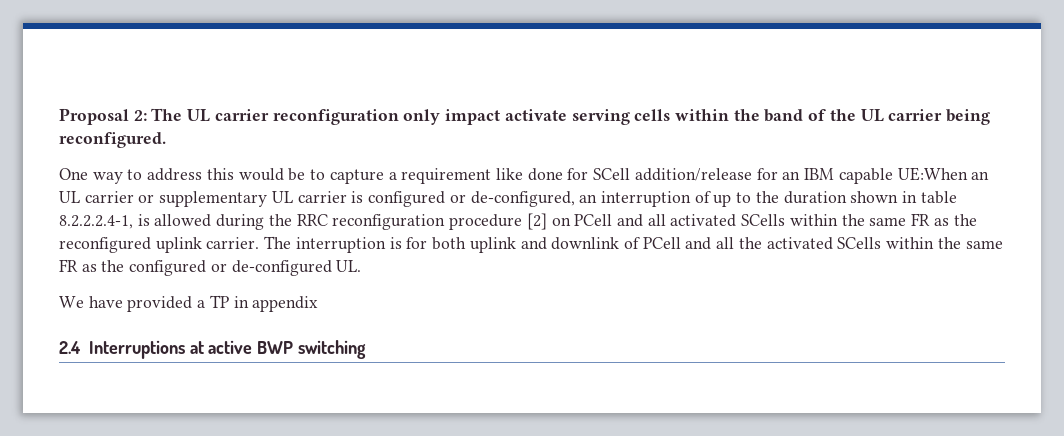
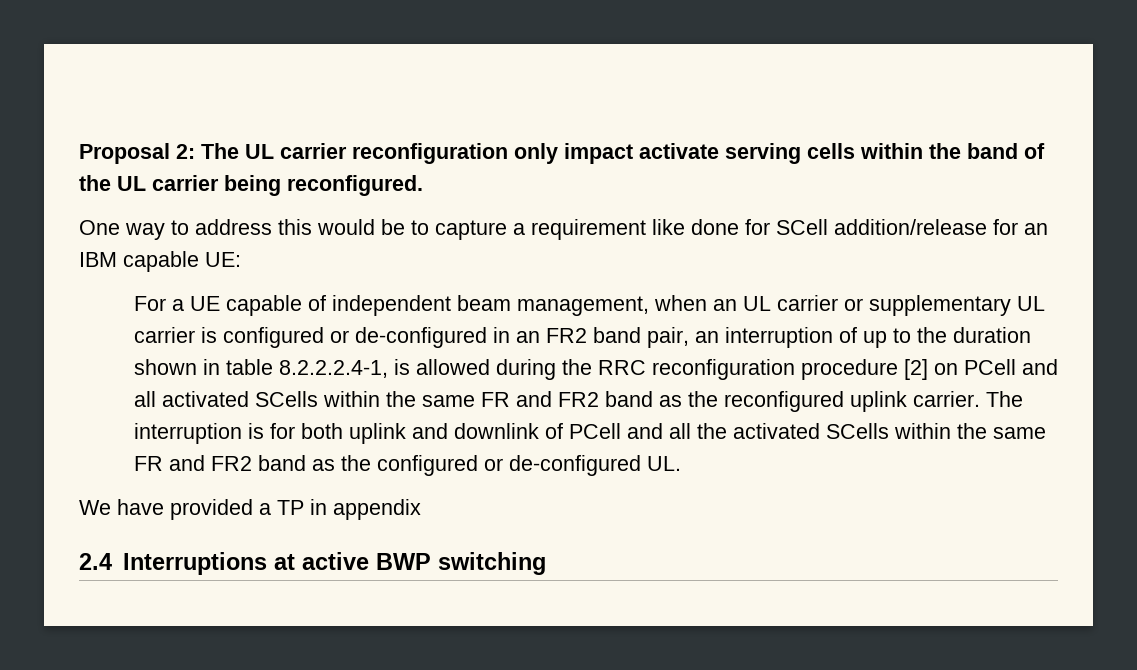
[897,167,968,181] UE:When -> [205,252,241,267] [133,295,707,316] UE: // For a UE capable of independent beam management, when
[470,191,575,207] de-configured, -> [354,327,689,348] de-configured in an FR2 band pair,
(931, 219) none -> [515,391,653,407] and FR2 band
(78, 265) none -> [168,455,306,471] and FR2 band

